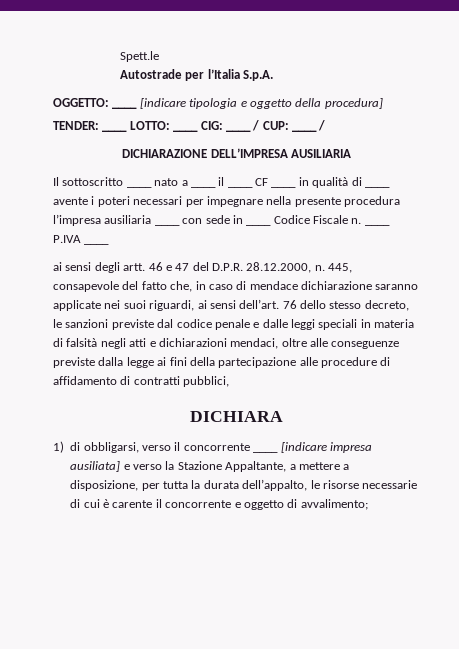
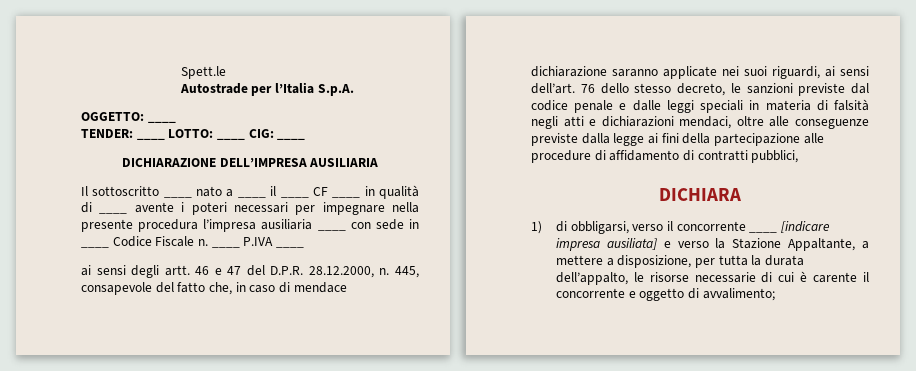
[139,98,383,109] [indicare tipologia e oggetto della procedura] -> (176, 122) none
[252,120,289,131] [292,120,326,132] / CUP: ____ / -> (306, 139) none

